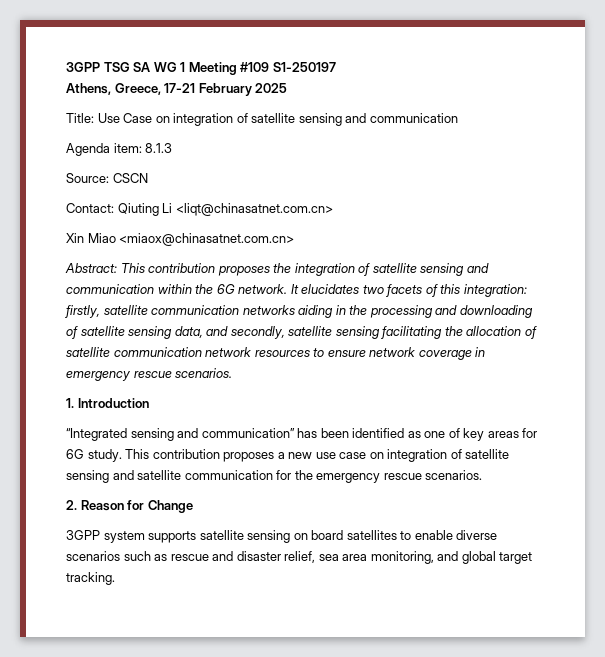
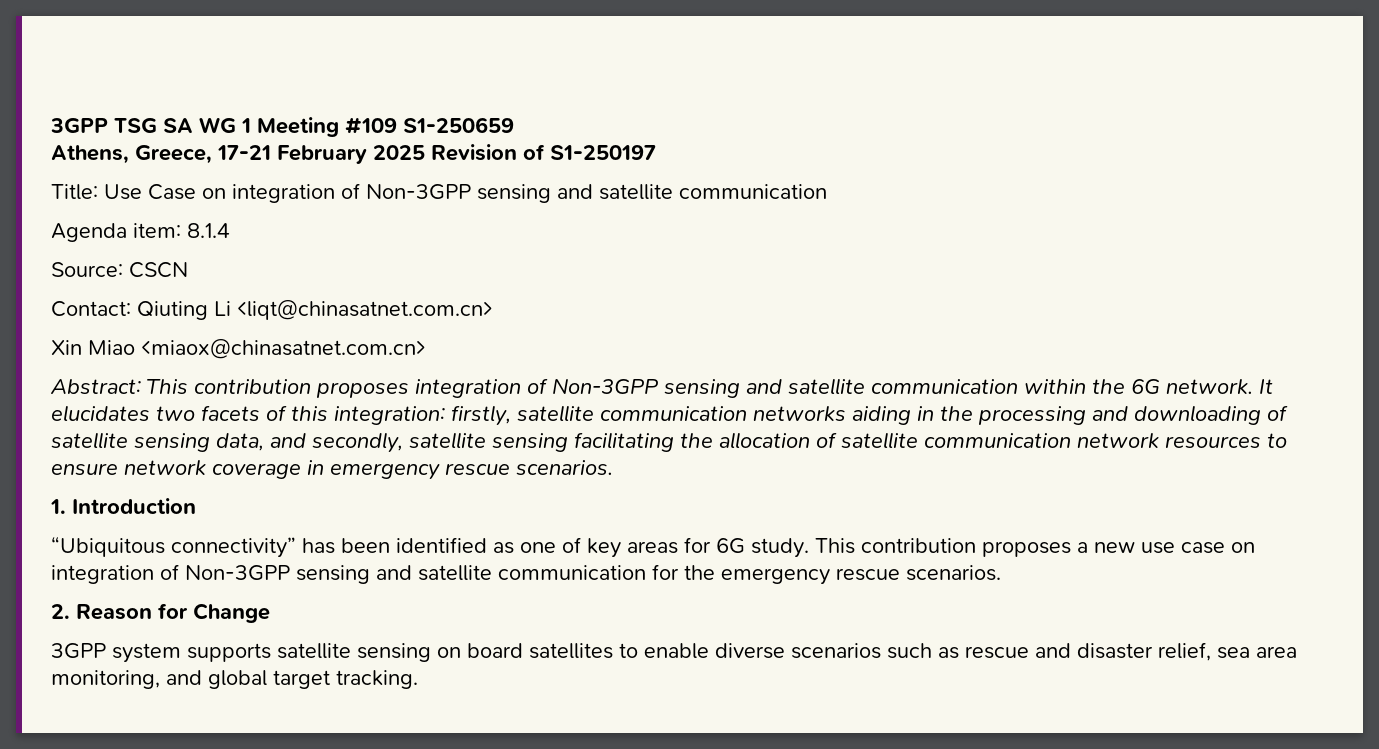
[272,62,336,72] S1-250197 -> [403,117,514,133] S1-250659
(288, 88) none -> [431,144,656,161] Revision of S1-250197
[251,113,367,126] satellite sensing and -> [366,184,673,203] Non-3GPP sensing and satellite
[145,143,173,153] 8.1.3 -> [187,223,230,238] 8.1.4
[273,263,489,276] the integration of satellite sensing and -> [415,378,865,398] integration of Non-3GPP sensing and satellite
[66,428,295,441] “Integrated sensing and communication” -> [51,536,296,558] “Ubiquitous connectivity”
[465,449,510,459] satellite -> [185,565,290,581] Non-3GPP

